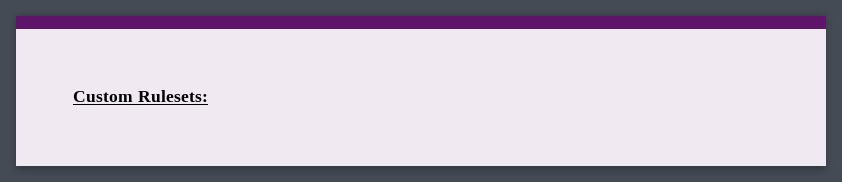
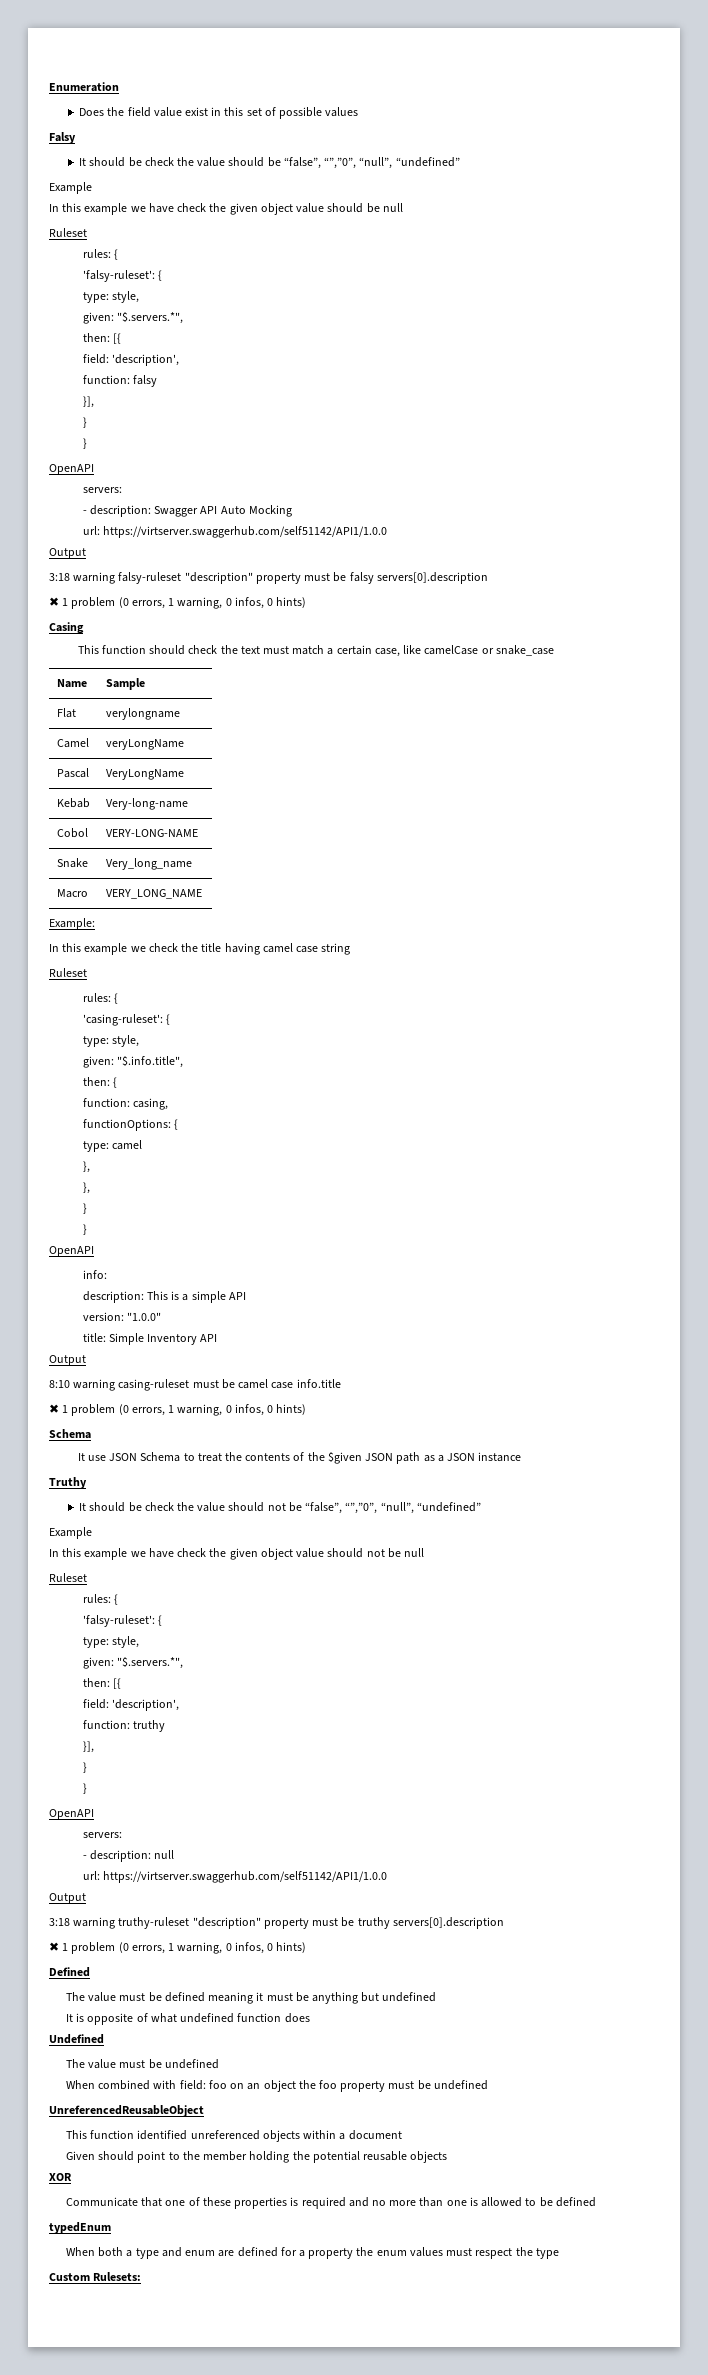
(73, 96) none -> [49,82,119,92] [79,107,359,119] [49,132,76,144] [79,157,460,169] [49,182,92,194] [49,203,403,215] [49,228,87,237] [82,249,118,260] [82,270,162,282] [82,291,139,303] [82,312,183,324] [82,333,121,344] [82,354,179,366] [82,375,157,387] [82,396,94,408] [82,417,87,428] [82,438,87,449] [49,464,94,475] [82,487,122,493] [82,505,292,517] [82,526,387,538] [49,548,86,559] [49,572,488,584] [49,597,307,609] [49,622,84,634] [77,645,554,657] [56,679,87,688] [105,678,145,690] [56,708,76,718] [105,708,180,720] [56,738,89,748] [105,739,184,750] [56,768,89,778] [105,769,184,780] [56,798,90,808] [105,798,188,810] [56,828,88,838] [105,829,198,837] [56,858,88,868] [105,858,192,870] [56,889,88,898] [105,889,202,899] [49,918,95,930] [49,943,351,955] [49,968,87,977] [82,993,118,1004] [82,1014,170,1026] [82,1035,139,1047] [82,1056,183,1068] [82,1077,117,1088] [82,1098,168,1110] [82,1119,178,1131] [82,1140,142,1152] [82,1161,90,1173] [82,1182,90,1194] [82,1203,87,1214] [82,1224,87,1235] [49,1246,94,1257] [82,1270,107,1279] [82,1291,246,1303] [82,1312,161,1321] [82,1333,218,1345] [49,1355,86,1366] [49,1379,341,1391] [49,1404,307,1416] [49,1429,91,1439] [77,1452,522,1464] [49,1477,87,1489] [79,1502,481,1514] [49,1527,92,1539] [49,1548,425,1560] [49,1573,87,1582] [82,1594,118,1605] [82,1615,162,1627] [82,1636,139,1648] [82,1657,183,1669] [82,1678,121,1689] [82,1699,179,1711] [82,1720,165,1732] [82,1741,94,1753] [82,1762,87,1773] [82,1783,87,1794] [49,1809,94,1820] [82,1832,122,1838] [82,1850,175,1862] [82,1871,387,1883] [49,1893,86,1904] [49,1917,504,1929] [49,1942,307,1954] [49,1967,90,1977] [65,1992,437,2004] [65,2013,310,2025] [49,2034,104,2044] [65,2059,219,2069] [65,2080,488,2092] [49,2105,204,2117] [65,2130,402,2142] [65,2151,448,2163] [49,2173,72,2181] [65,2197,596,2209] [49,2222,111,2234] [65,2247,559,2259] Enumeration // Does the field value exist in this set of possible values // Falsy // It should be check the value should be “false”, “”,”0”, “null”, “undefined” // Example // In this example we have check the given object value should be null // Ruleset // rules: { // 'falsy-ruleset': { // type: style, // given: "$.servers.*", // then: [{ // field: 'description', // function: falsy // }], // } // } // OpenAPI // servers: // - description: Swagger API Auto Mocking // url: https://virtserver.swaggerhub.com/self51142/API1/1.0.0 // Output // 3:18 warning falsy-ruleset "description" property must be falsy servers[0].description // ✖ 1 problem (0 errors, 1 warning, 0 infos, 0 hints) // Casing // This function should check the text must match a certain case, like camelCase or snake_case // Name | Sample // Flat | verylongname // Camel | veryLongName // Pascal | VeryLongName // Kebab | Very-long-name // Cobol | VERY-LONG-NAME // Snake | Very_long_name // Macro | VERY_LONG_NAME // Example: // In this example we check the title having camel case string // Ruleset // rules: { // 'casing-ruleset': { // type: style, // given: "$.info.title", // then: { // function: casing, // functionOptions: { // type: camel // }, // }, // } // } // OpenAPI // info: // description: This is a simple API // version: "1.0.0" // title: Simple Inventory API // Output // 8:10 warning casing-ruleset must be camel case info.title // ✖ 1 problem (0 errors, 1 warning, 0 infos, 0 hints) // Schema // It use JSON Schema to treat the contents of the $given JSON path as a JSON instance // Truthy // It should be check the value should not be “false”, “”,”0”, “null”, “undefined” // Example // In this example we have check the given object value should not be null // Ruleset // rules: { // 'falsy-ruleset': { // type: style, // given: "$.servers.*", // then: [{ // field: 'description', // function: truthy // }], // } // } // OpenAPI // servers: // - description: null // url: https://virtserver.swaggerhub.com/self51142/API1/1.0.0 // Output // 3:18 warning truthy-ruleset "description" property must be truthy servers[0].description // ✖ 1 problem (0 errors, 1 warning, 0 infos, 0 hints) // Defined // The value must be defined meaning it must be anything but undefined // It is opposite of what undefined function does // Undefined // The value must be undefined // When combined with field: foo on an object the foo property must be undefined // UnreferencedReusableObject // This function identified unreferenced objects within a document // Given should point to the member holding the potential reusable objects // XOR // Communicate that one of these properties is required and no more than one is allowed to be defined // typedEnum // When both a type and enum are defined for a property the enum values must respect the type //

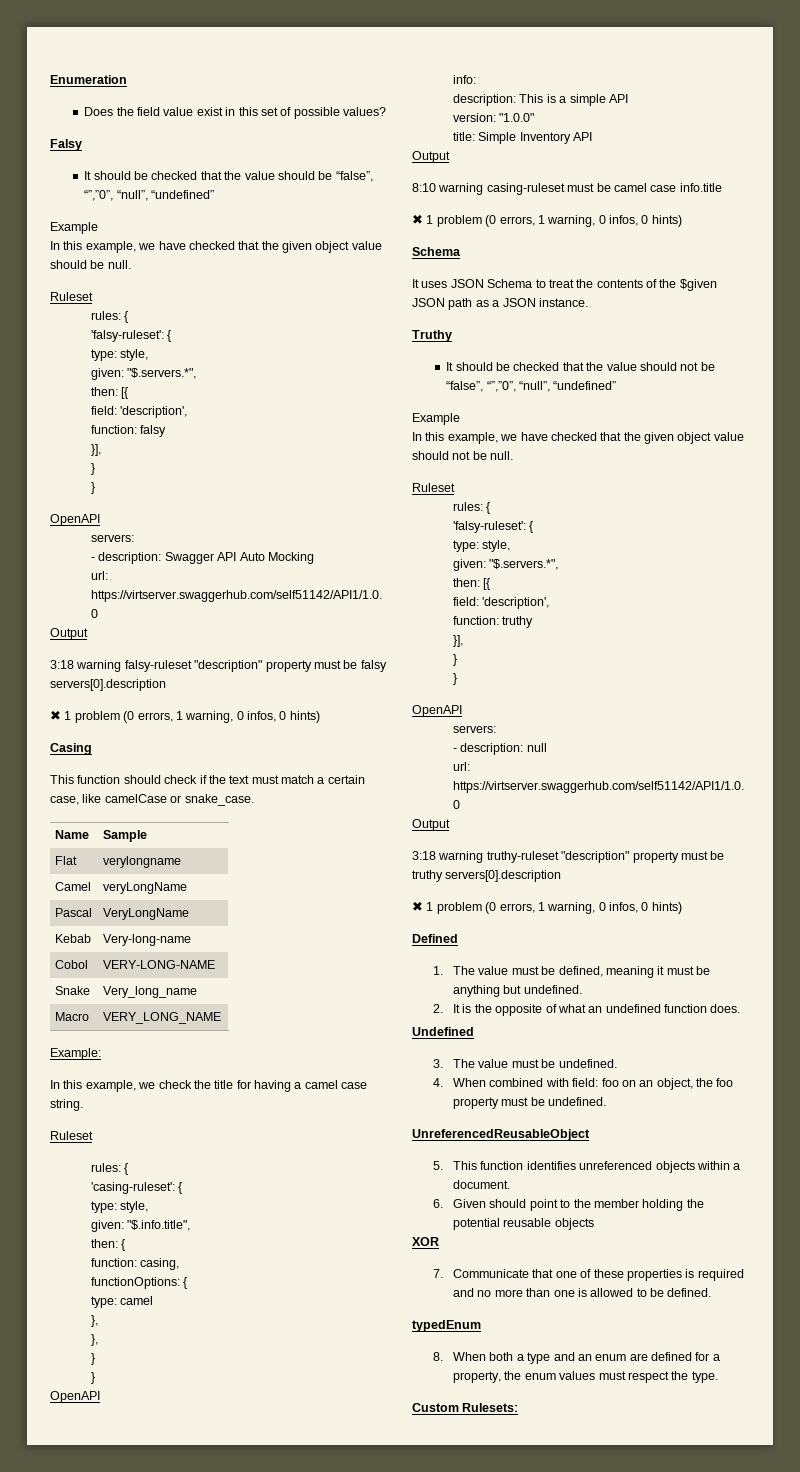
[325,107,359,117] values -> [343,107,387,116] values?
[144,157,174,166] check -> [151,171,222,180] checked that
[84,203,207,215] example we have check -> [85,241,260,253] example, we have checked that
[382,203,403,212] null -> [107,260,131,269] null.
(218, 649) none -> [199,775,207,784] if
[495,645,554,656] snake_case -> [184,794,254,806] snake_case.
[84,943,128,955] example -> [85,1080,136,1092] example,
[224,943,351,955] having camel case string -> [236,1080,368,1092] [50,1099,83,1111] for having a camel case string.
[87,1455,106,1461] use -> [421,281,448,288] uses
[478,1452,522,1462] instance -> [538,298,588,307] instance.
[144,1502,174,1511] check -> [513,362,584,371] checked that
[84,1548,207,1560] example we have check -> [447,432,622,444] example, we have checked that
[404,1548,425,1557] null -> [490,451,514,460] null.
[65,1992,205,2002] The value must be defined -> [432,966,603,977] 1. The value must be defined,
[382,1992,437,2002] undefined // -> [523,985,582,994] [432,1004,443,1013] undefined. // 2.
(85, 2017) none -> [474,1004,492,1013] the
(177, 2018) none -> [588,1006,603,1013] an
[284,2013,310,2023] does -> [710,1004,741,1013] does.
[65,2059,219,2069] The value must be undefined // -> [432,1059,617,1068] [432,1078,443,1087] 3. The value must be undefined. // 4.
[263,2080,296,2092] object -> [656,1078,693,1090] object,
[433,2080,488,2090] undefined -> [548,1097,607,1106] undefined.
[65,2130,188,2140] This function identified -> [432,1161,576,1170] 5. This function identifies
[348,2130,402,2140] document // -> [453,1180,511,1189] [432,1199,443,1208] document. // 6.
(72, 2177) none -> [432,1269,443,1278] 7.
[555,2197,596,2207] defined -> [667,1288,712,1297] defined.
(111, 2228) none -> [432,1352,443,1361] 8.
(182, 2252) none -> [577,1354,592,1361] an
[308,2248,354,2259] property -> [453,1371,502,1383] property,
[535,2248,559,2259] type -> [691,1371,718,1383] type.

